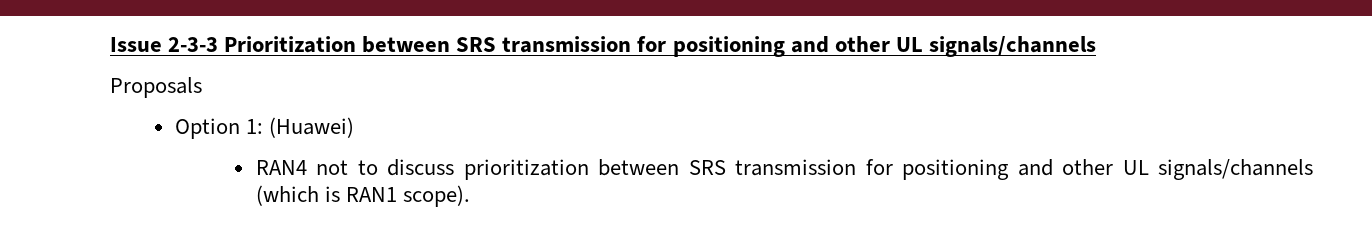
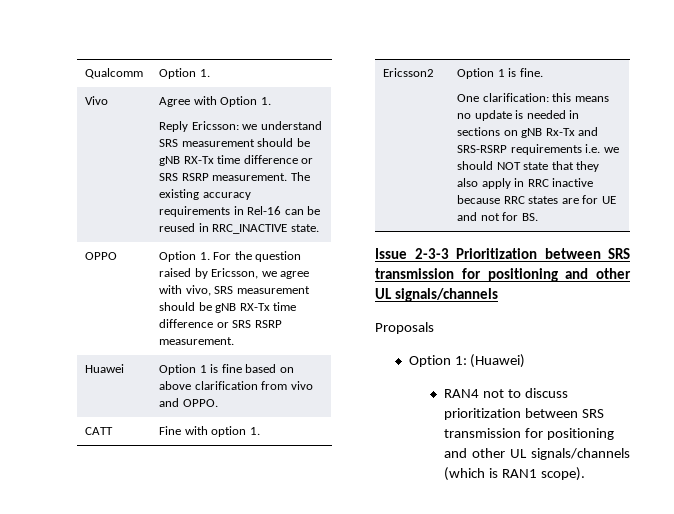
(110, 44) none -> [84,68,143,79] [158,68,210,79] [84,96,108,105] [158,96,271,107] [158,121,322,132] [158,138,310,147] [158,155,314,166] [158,172,310,181] [158,189,251,200] [158,206,321,217] [158,223,319,234] [84,252,117,260] [158,251,302,262] [158,268,310,279] [158,285,310,296] [158,302,297,313] [158,319,282,328] [158,337,234,345] [84,364,124,373] [158,364,294,375] [158,381,313,390] [158,398,218,407] [84,427,113,435] [158,426,260,437] [382,68,434,77] [456,68,543,79] [456,93,609,102] [456,110,580,121] [456,127,599,138] [456,144,619,155] [456,161,600,172] [456,178,594,189] [456,195,616,204] [456,212,538,221] Qualcomm | Option 1. // Vivo | Agree with Option 1. // Reply Ericsson: we understand SRS measurement should be gNB RX-Tx time difference or SRS RSRP measurement. The existing accuracy requirements in Rel-16 can be reused in RRC_INACTIVE state. // OPPO | Option 1. For the question raised by Ericsson, we agree with vivo, SRS measurement should be gNB RX-Tx time difference or SRS RSRP measurement. // Huawei | Option 1 is fine based on above clarification from vivo and OPPO. // CATT | Fine with option 1. // Ericsson2 | Option 1 is fine. // One clarification: this means no update is needed in sections on gNB Rx-Tx and SRS-RSRP requirements i.e. we should NOT state that they also apply in RRC inactive because RRC states are for UE and not for BS. //

